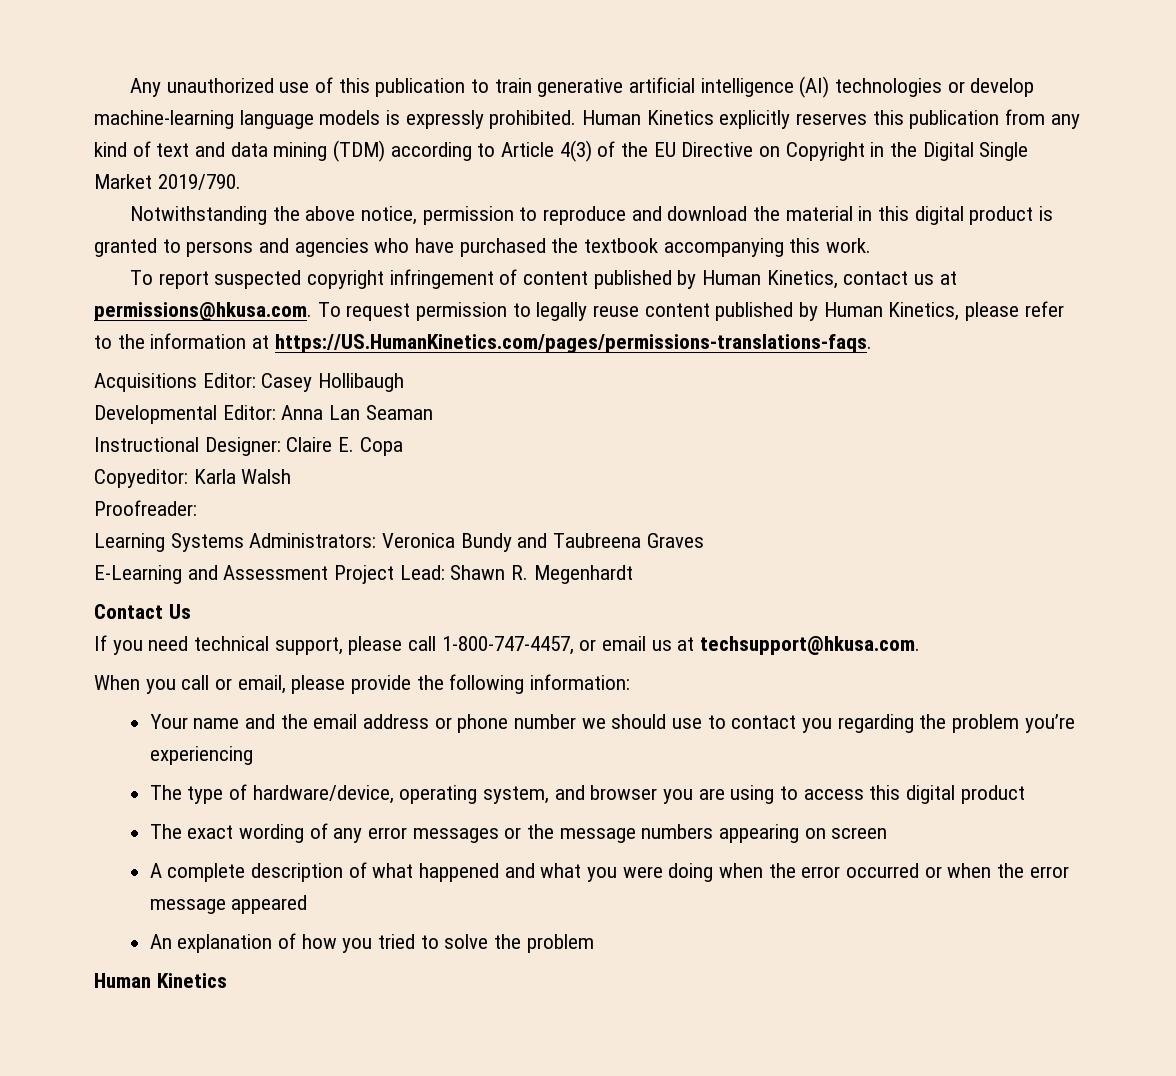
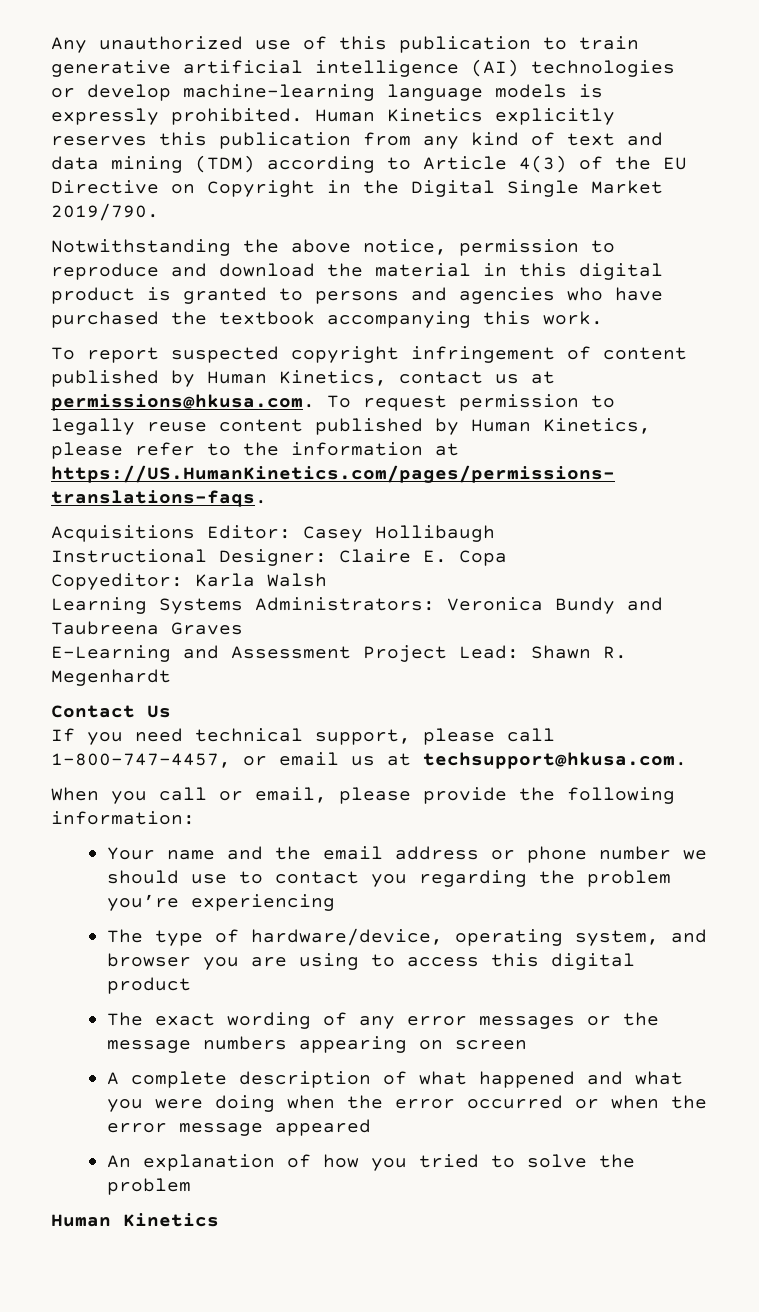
[94,405,433,424] // Developmental Editor: Anna Lan Seaman -> (495, 533) none
[94,500,197,516] // Proofreader: -> (327, 580) none

